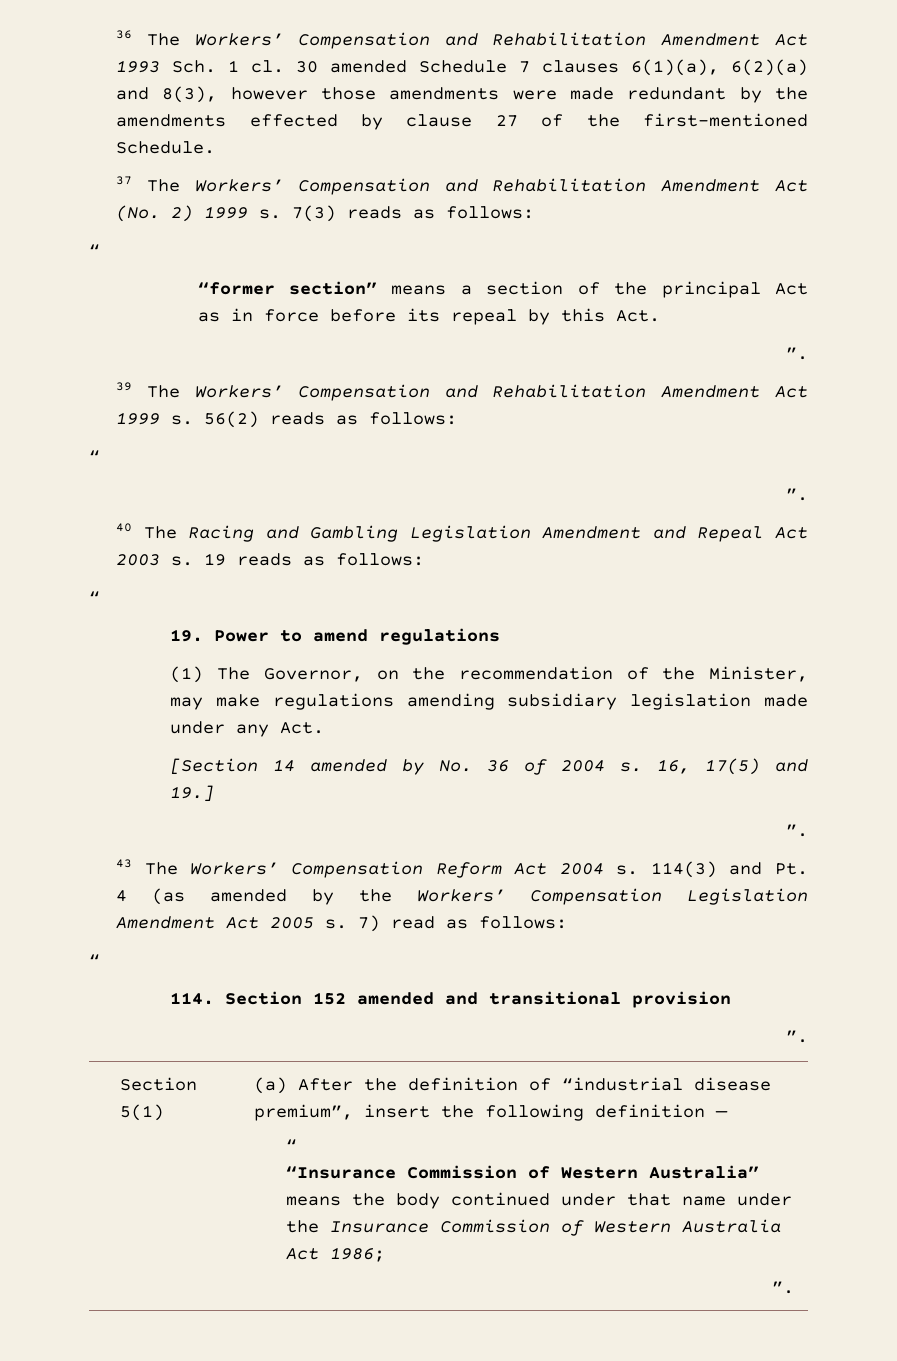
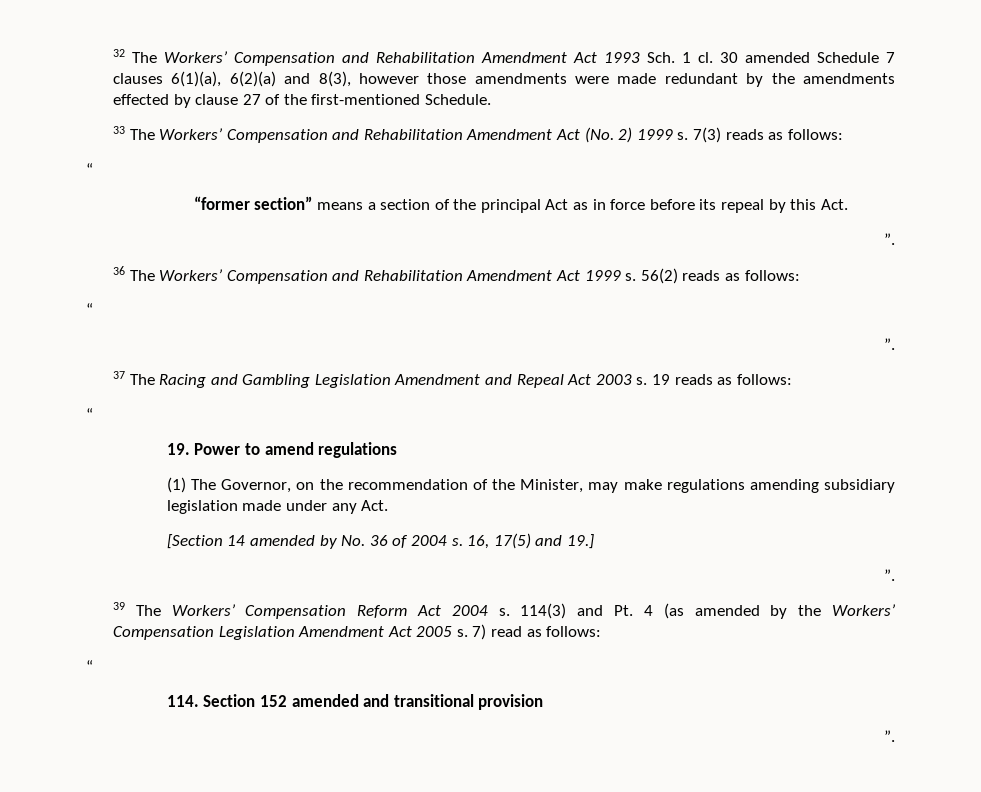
[116,30,133,39] 36 -> [112,49,125,57] 32
[116,176,133,185] 37 -> [112,126,125,134] 33
[116,382,133,391] 39 -> [112,266,125,275] 36
[116,523,133,532] 40 -> [112,371,125,379] 37
[116,859,133,868] 43 -> [112,602,125,610] 39
[119,1077,197,1091] [119,1104,164,1121] [253,1077,771,1094] [253,1104,728,1121] [286,1139,298,1151] [286,1165,760,1179] [286,1192,793,1209] [286,1219,782,1236] [286,1247,386,1262] [771,1281,794,1294] // Section 5(1) | (a) After the definition of “industrial disease premium”, insert the following definition — // “ // “Insurance Commission of Western Australia” means the body continued under that name under the Insurance Commission of Western Australia Act 1986; // ”. -> (895, 736) none

